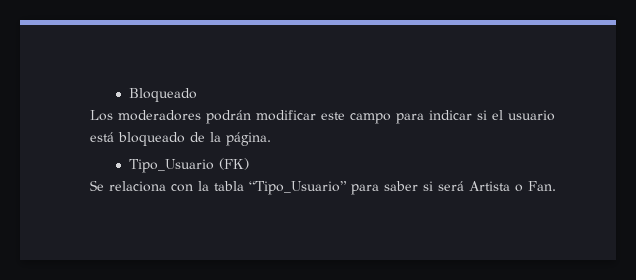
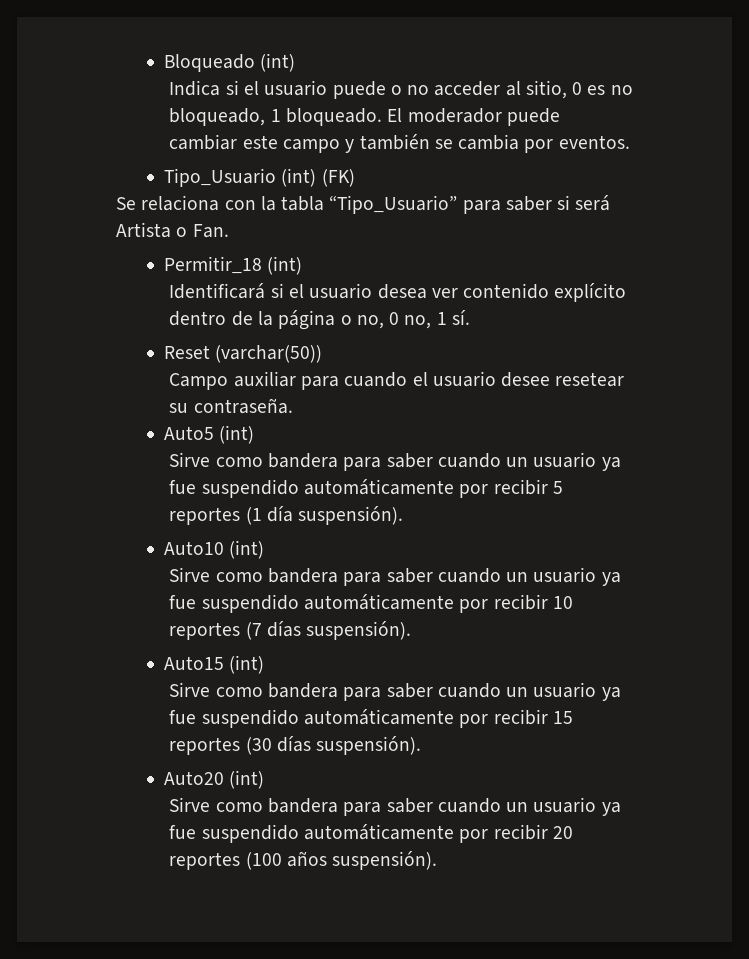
[90,110,555,124] [90,132,271,146] // Los moderadores podrán modificar este campo para indicar si el usuario está bloqueado de la página. -> [260,53,296,72] [169,80,633,99] [169,108,560,126] [169,134,630,153] (int) // Indica si el usuario puede o no acceder al sitio, 0 es no bloqueado, 1 bloqueado. El moderador puede cambiar este campo y también se cambia por eventos.
(214, 166) none -> [281,168,317,187] (int)
(556, 186) none -> [164,256,303,275] [169,283,627,302] [169,310,470,330] [164,345,323,363] [169,371,625,390] [169,398,293,414] [164,425,255,444] [169,452,621,471] [169,479,563,498] [169,506,404,525] [164,540,265,559] [169,567,621,586] [169,594,573,613] [169,621,412,640] [164,655,265,674] [169,682,621,701] [169,709,573,728] [169,736,422,755] [164,770,265,789] [169,797,621,816] [169,824,573,843] [169,851,438,870] // Permitir_18 (int) // Identificará si el usuario desea ver contenido explícito dentro de la página o no, 0 no, 1 sí. // Reset (varchar(50)) // Campo auxiliar para cuando el usuario desee resetear su contraseña. // Auto5 (int) // Sirve como bandera para saber cuando un usuario ya fue suspendido automáticamente por recibir 5 reportes (1 día suspensión). // Auto10 (int) // Sirve como bandera para saber cuando un usuario ya fue suspendido automáticamente por recibir 10 reportes (7 días suspensión). // Auto15 (int) // Sirve como bandera para saber cuando un usuario ya fue suspendido automáticamente por recibir 15 reportes (30 días suspensión). // Auto20 (int) // Sirve como bandera para saber cuando un usuario ya fue suspendido automáticamente por recibir 20 reportes (100 años suspensión).

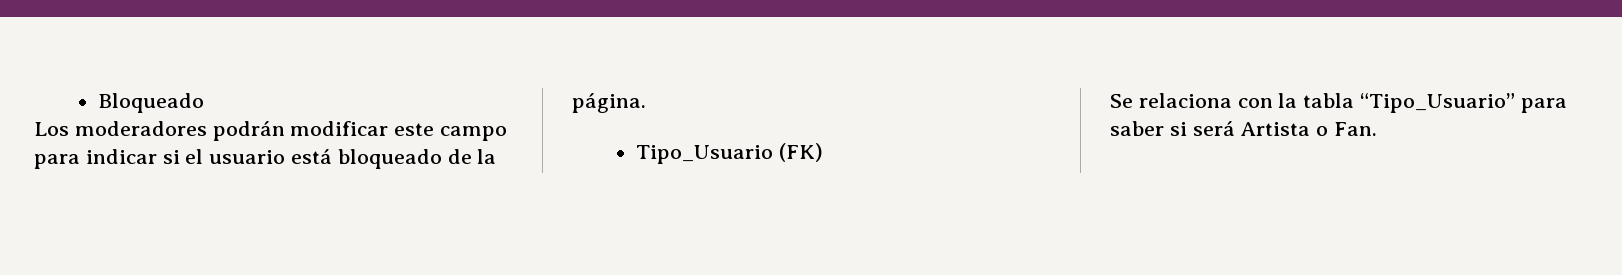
[260,53,296,72] [169,80,633,99] [169,108,560,126] [169,134,630,153] (int) // Indica si el usuario puede o no acceder al sitio, 0 es no bloqueado, 1 bloqueado. El moderador puede cambiar este campo y también se cambia por eventos. -> [34,121,508,141] [34,149,497,169] [572,93,646,113] // Los moderadores podrán modificar este campo para indicar si el usuario está bloqueado de la página.
[281,168,317,187] (int) -> (774, 154) none
[164,256,303,275] [169,283,627,302] [169,310,470,330] [164,345,323,363] [169,371,625,390] [169,398,293,414] [164,425,255,444] [169,452,621,471] [169,479,563,498] [169,506,404,525] [164,540,265,559] [169,567,621,586] [169,594,573,613] [169,621,412,640] [164,655,265,674] [169,682,621,701] [169,709,573,728] [169,736,422,755] [164,770,265,789] [169,797,621,816] [169,824,573,843] [169,851,438,870] // Permitir_18 (int) // Identificará si el usuario desea ver contenido explícito dentro de la página o no, 0 no, 1 sí. // Reset (varchar(50)) // Campo auxiliar para cuando el usuario desee resetear su contraseña. // Auto5 (int) // Sirve como bandera para saber cuando un usuario ya fue suspendido automáticamente por recibir 5 reportes (1 día suspensión). // Auto10 (int) // Sirve como bandera para saber cuando un usuario ya fue suspendido automáticamente por recibir 10 reportes (7 días suspensión). // Auto15 (int) // Sirve como bandera para saber cuando un usuario ya fue suspendido automáticamente por recibir 15 reportes (30 días suspensión). // Auto20 (int) // Sirve como bandera para saber cuando un usuario ya fue suspendido automáticamente por recibir 20 reportes (100 años suspensión). -> (1378, 129) none

